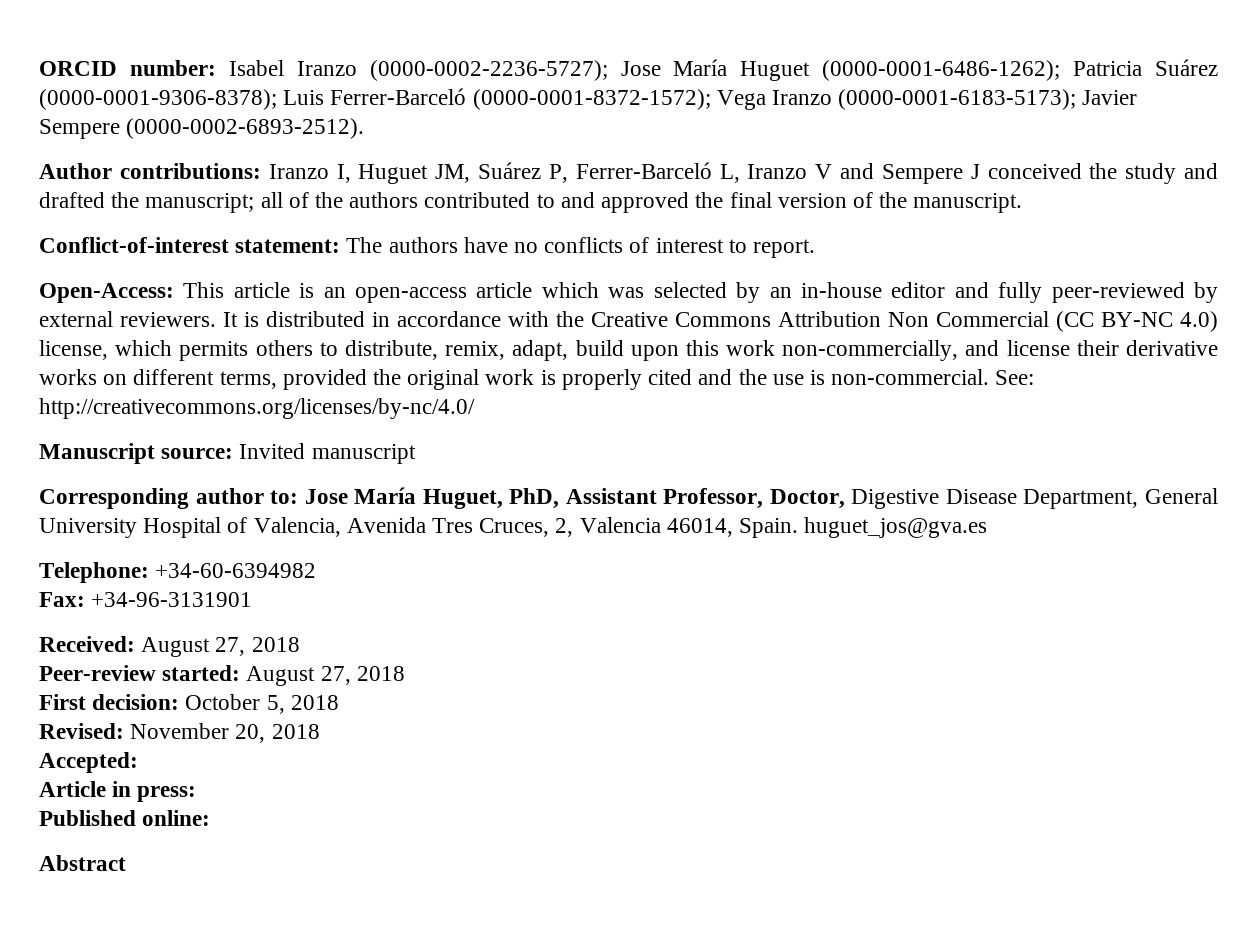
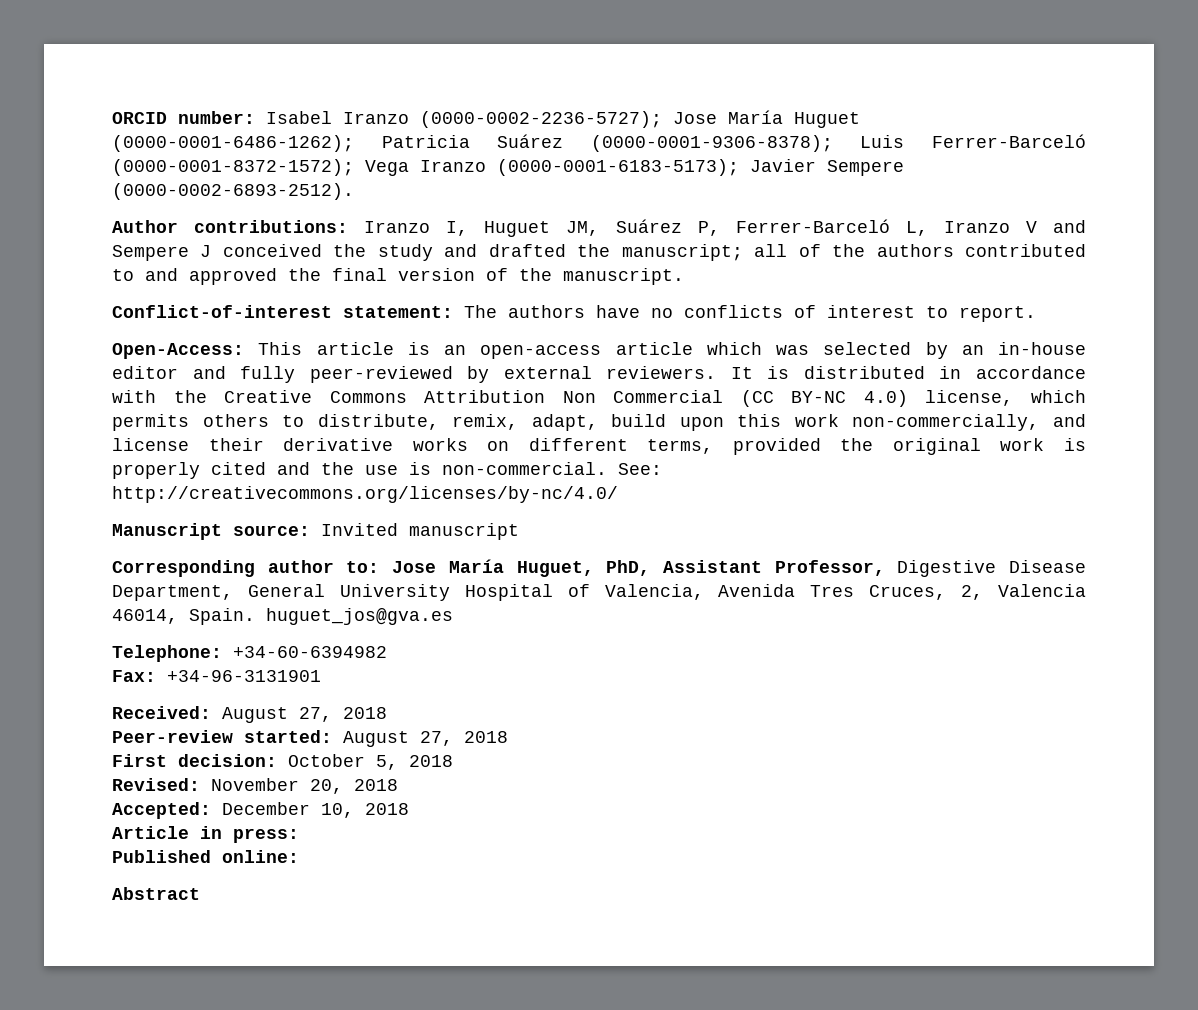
[769,489,845,509] Doctor, -> (885, 568) none
(138, 762) none -> [222,802,409,818] December 10, 2018

